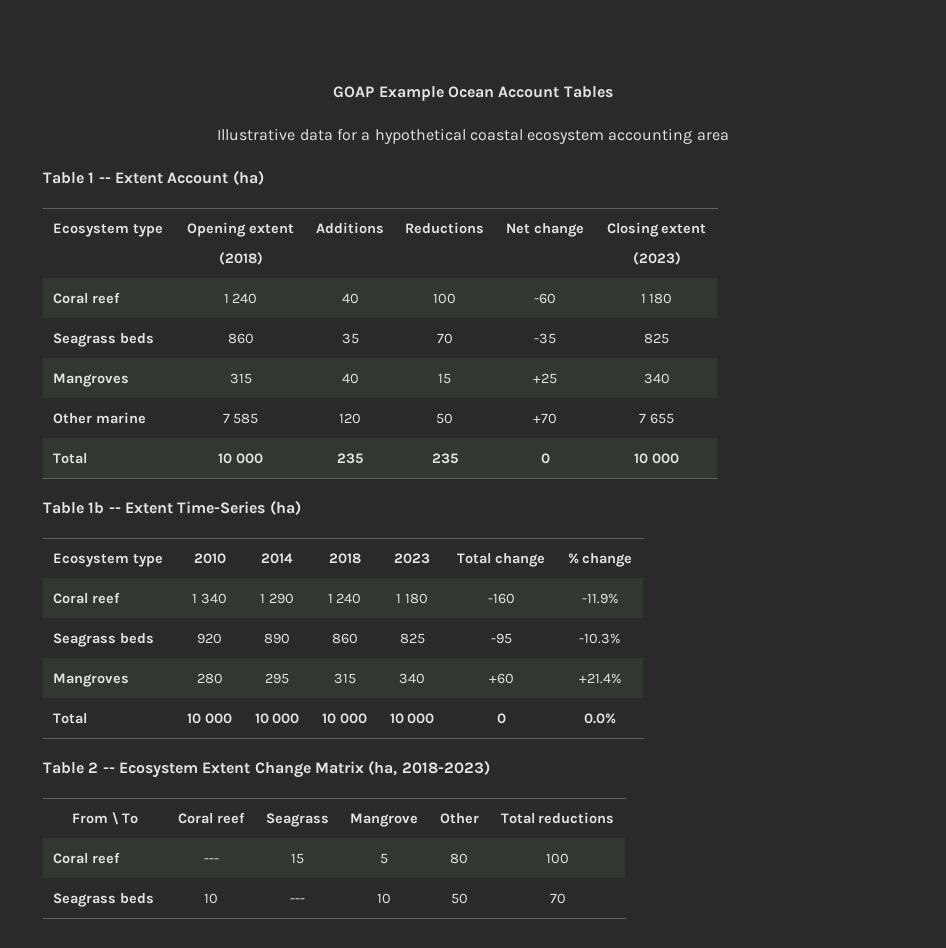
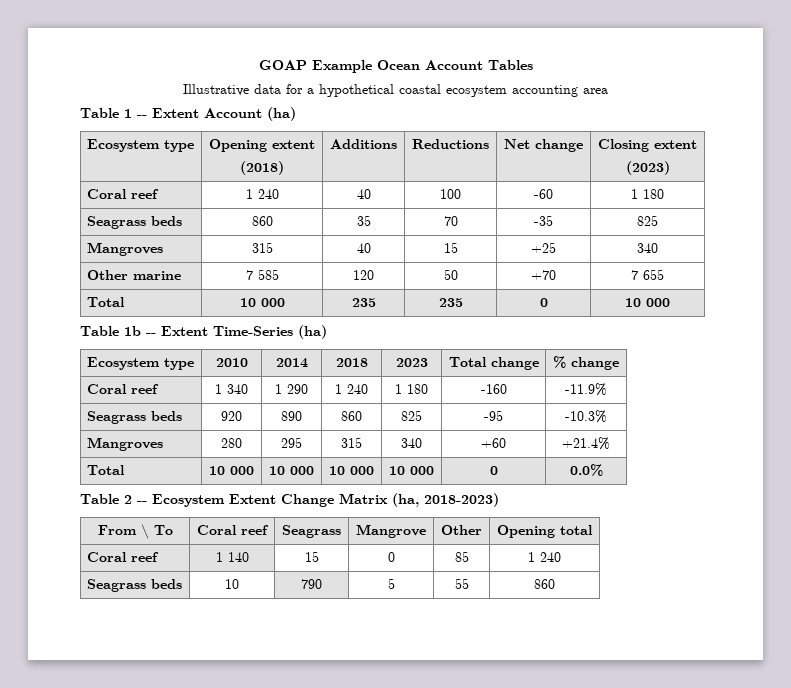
[500,812,615,824] [53,852,121,864] [203,858,219,863] [291,853,304,864] [380,853,388,864] [450,853,468,864] [546,853,569,864] Total reductions // Coral reef | --- | 15 | 5 | 80 | 100 -> [497,525,593,538] [86,552,159,562] [215,552,249,562] [304,551,319,562] [387,552,395,562] [454,551,469,562] [528,552,561,562] Opening total // Coral reef | 1 140 | 15 | 0 | 85 | 1 240
[290,898,305,903] [377,893,391,904] [450,893,468,904] [549,893,566,904] --- | 10 | 50 | 70 -> [301,579,322,589] [387,578,395,589] [454,578,469,589] [534,579,555,589] 790 | 5 | 55 | 860

